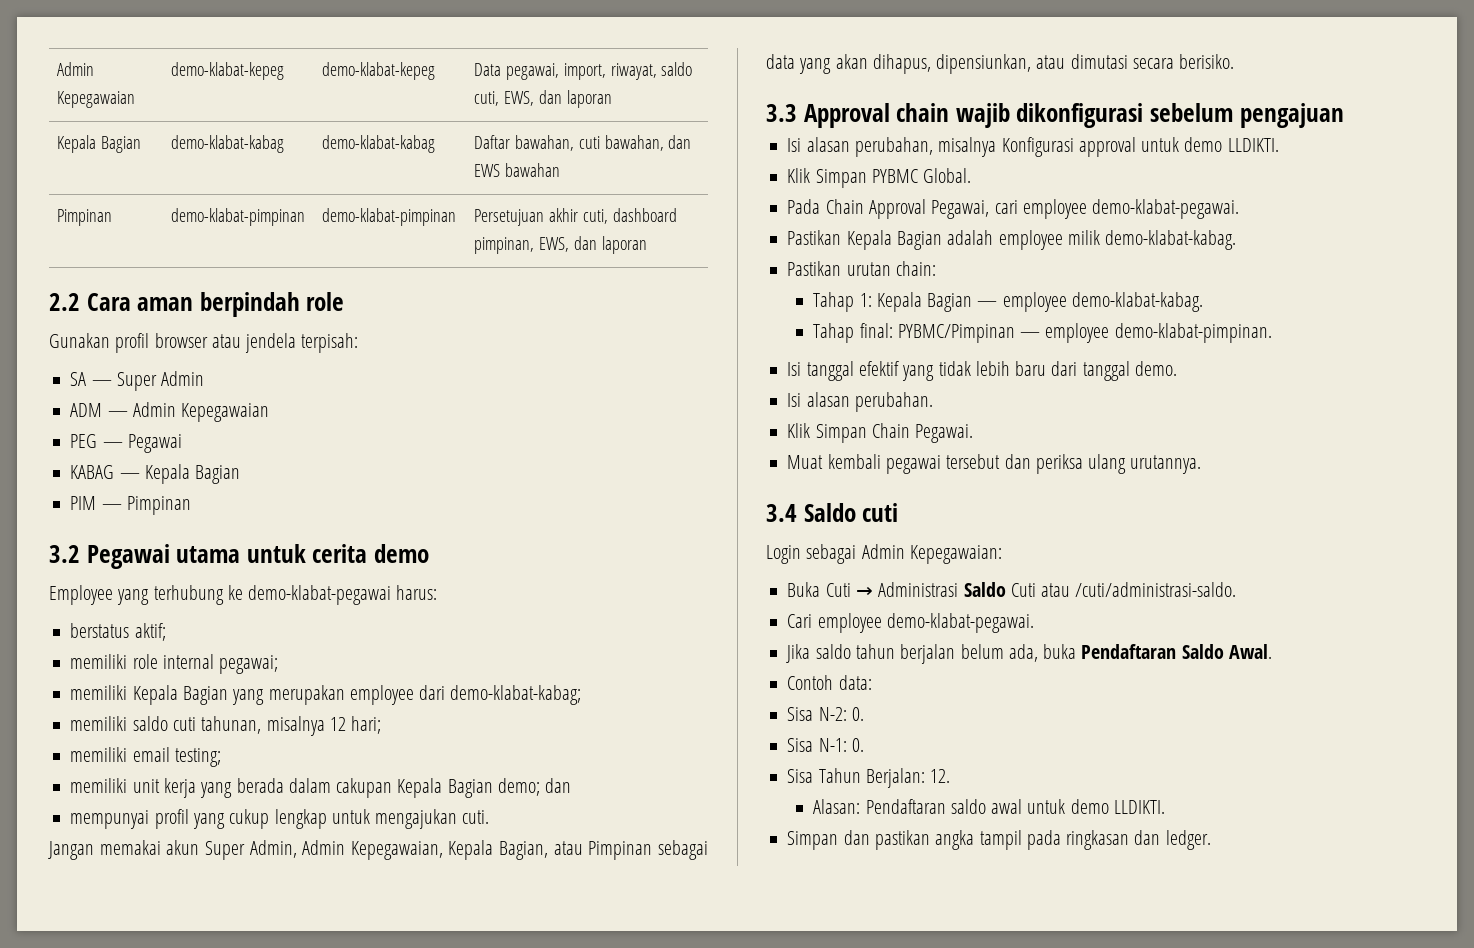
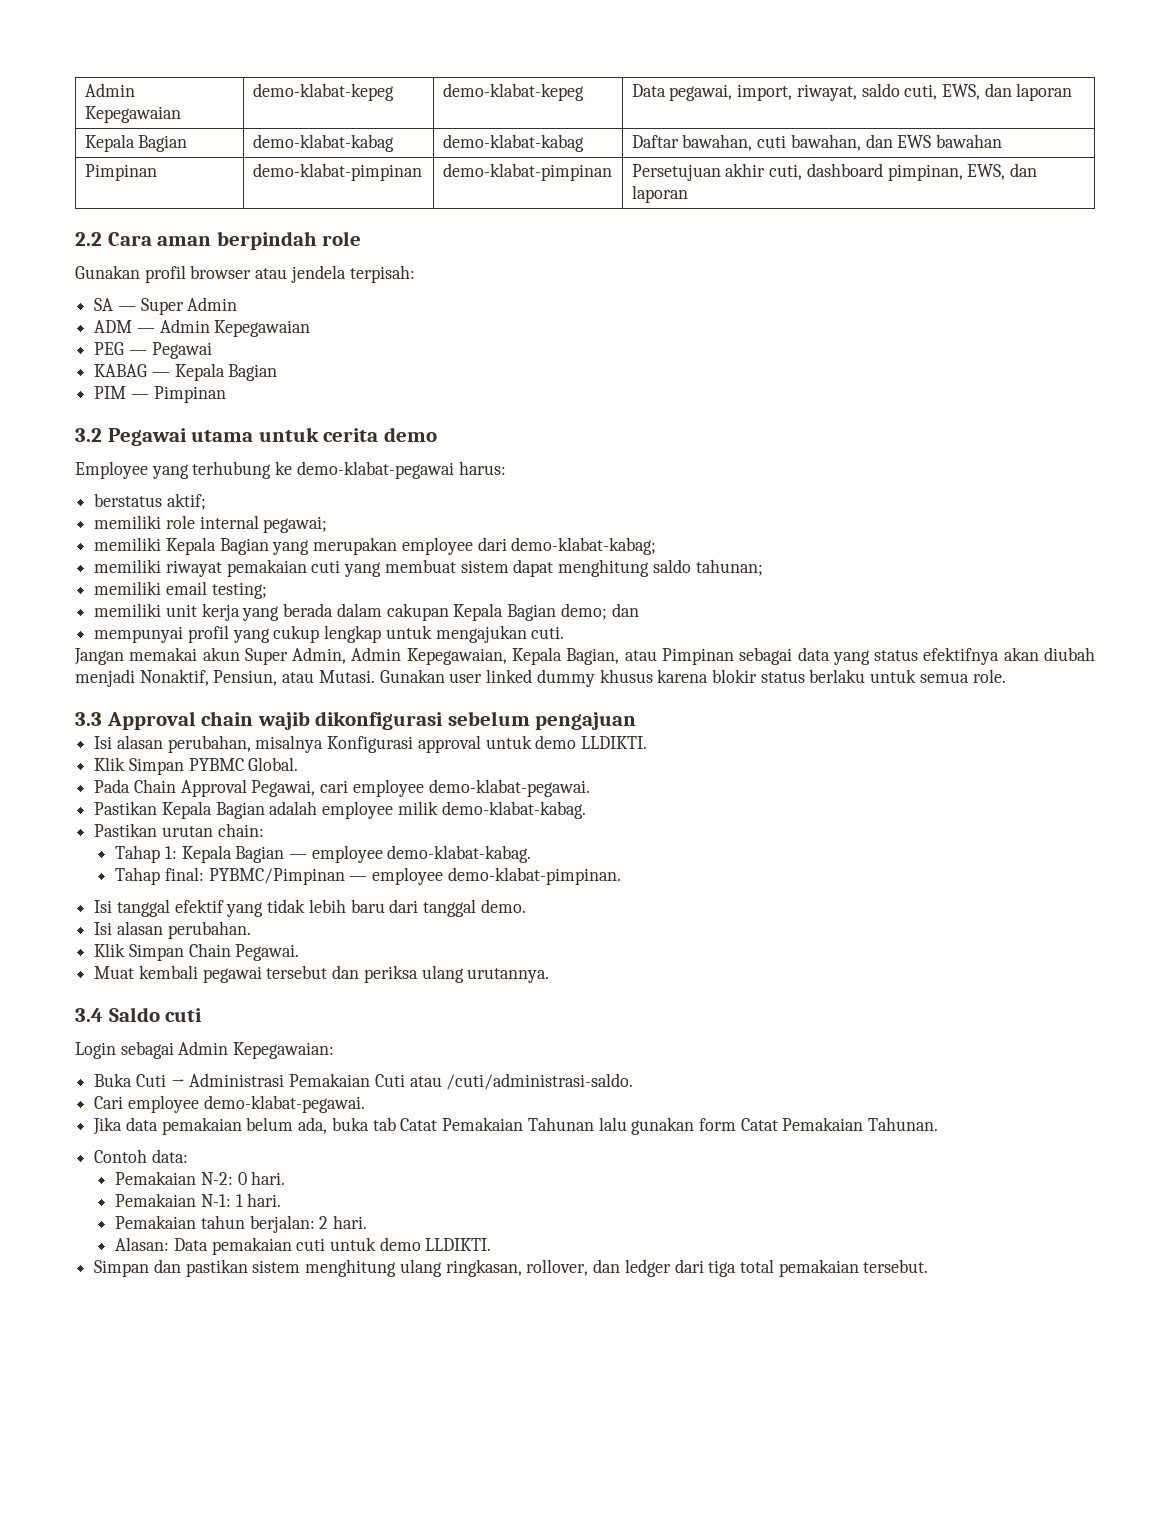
[132,716,382,736] saldo cuti tahunan, misalnya 12 hari; -> [165,559,763,577] riwayat pemakaian cuti yang membuat sistem dapat menghitung saldo tahunan;
[835,54,1235,74] akan dihapus, dipensiunkan, atau dimutasi secara berisiko. -> [874,647,1095,665] [75,669,1006,687] status efektifnya akan diubah menjadi Nonaktif, Pensiun, atau Mutasi. Gunakan user linked dummy khusus karena blokir status berlaku untuk semua role.
[963,582,1006,597] Saldo -> [289,1073,371,1087] Pemakaian
[815,644,1272,664] [787,675,872,690] [787,707,864,721] [787,738,864,752] [787,768,951,788] [813,799,1023,814] saldo tahun berjalan belum ada, buka Pendaftaran Saldo Awal. // Contoh data: // Sisa N-2: 0. // Sisa N-1: 0. // Sisa Tahun Berjalan: 12. // Alasan: Pendaftaran saldo awal -> [125,1117,939,1135] [94,1149,188,1163] [115,1171,286,1185] [115,1193,282,1207] [115,1215,367,1233] [115,1237,326,1255] data pemakaian belum ada, buka tab Catat Pemakaian Tahunan lalu gunakan form Catat Pemakaian Tahunan. // Contoh data: // Pemakaian N-2: 0 hari. // Pemakaian N-1: 1 hari. // Pemakaian tahun berjalan: 2 hari. // Alasan: Data pemakaian cuti
[935,830,1211,850] angka tampil pada ringkasan dan ledger. -> [252,1259,929,1277] sistem menghitung ulang ringkasan, rollover, dan ledger dari tiga total pemakaian tersebut.

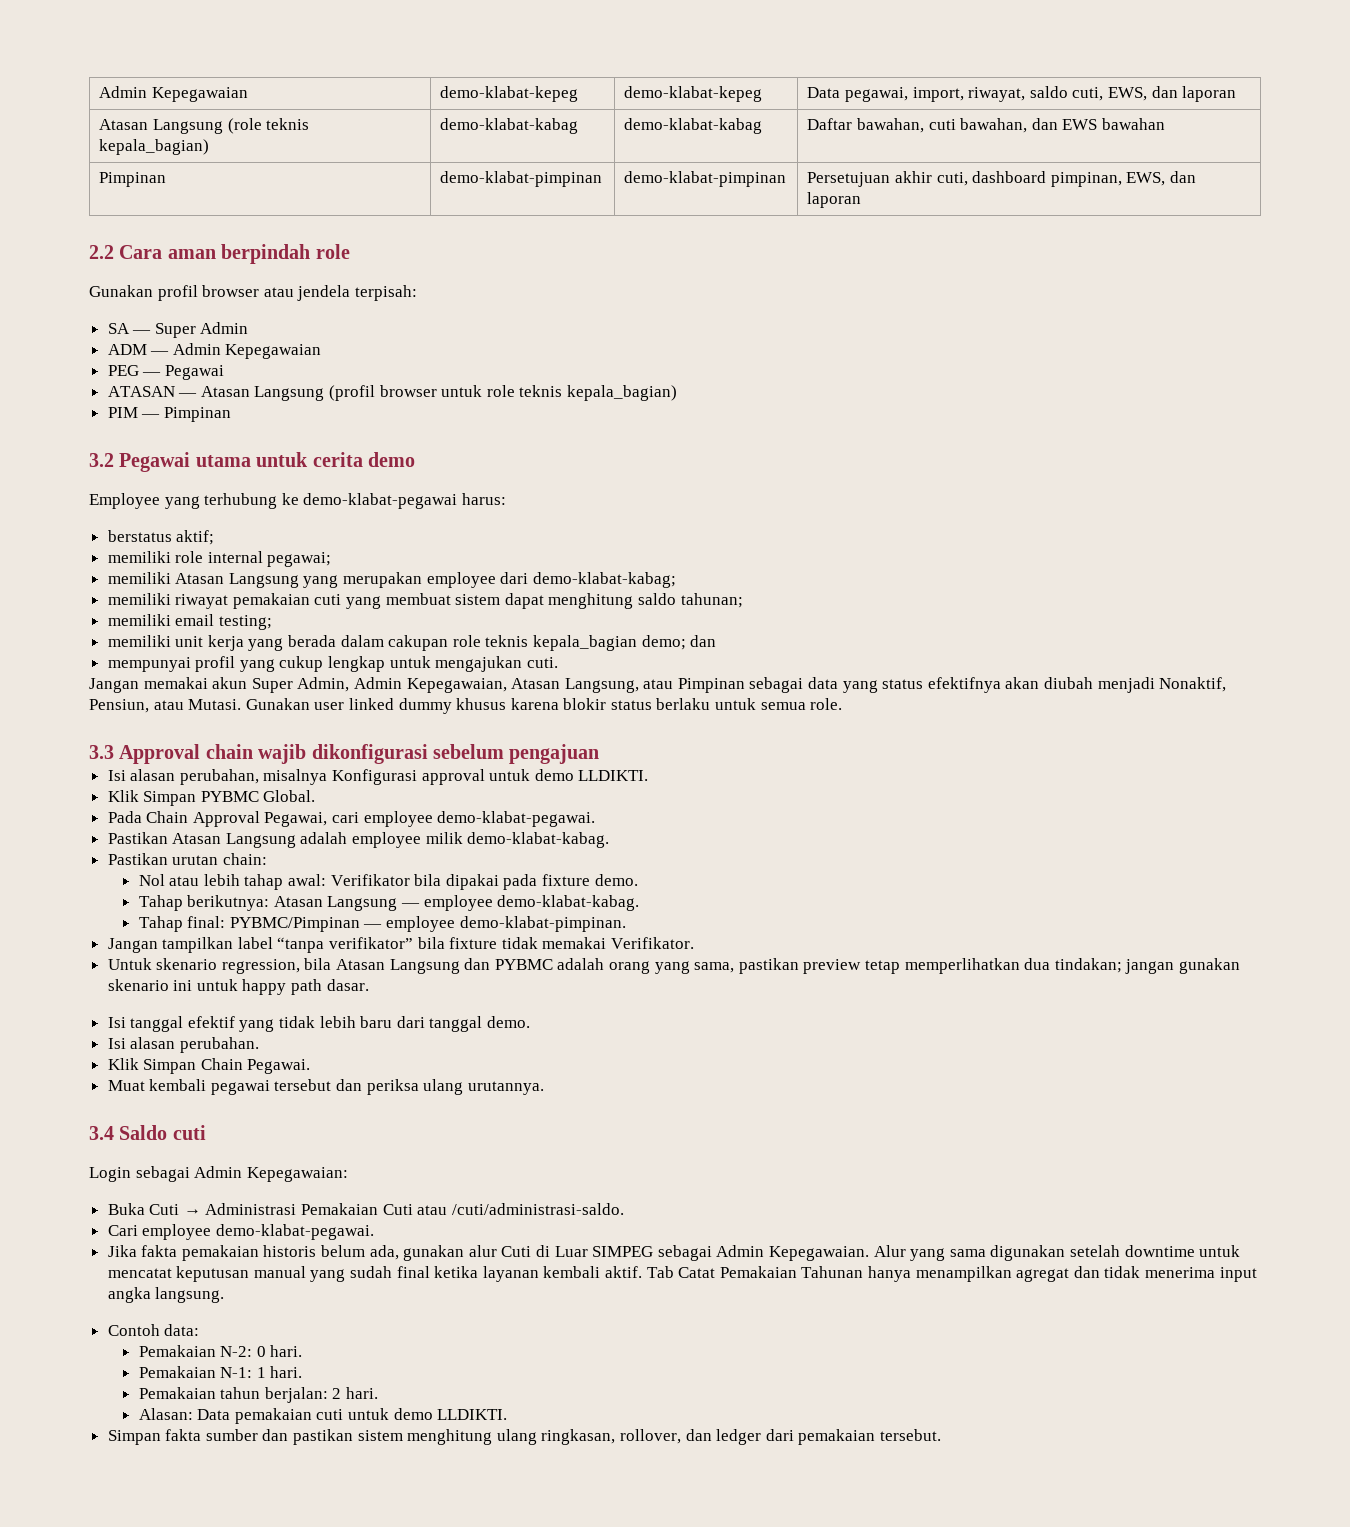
[84,134,188,152] Kepala Bagian -> [99,118,310,134] [99,139,210,155] Atasan Langsung (role teknis kepala_bagian)
[94,363,278,381] KABAG — Kepala Bagian -> [107,385,678,401] ATASAN — Atasan Langsung (profil browser untuk role teknis kepala_bagian)
[165,537,269,555] Kepala Bagian -> [175,573,299,588] Atasan Langsung
[453,603,557,621] Kepala Bagian -> [452,635,638,651] role teknis kepala_bagian
[512,647,620,665] Kepala Bagian, -> [511,678,639,693] Atasan Langsung,
[161,801,265,819] Kepala Bagian -> [172,833,296,848] Atasan Langsung
[115,845,285,863] Tahap 1: Kepala Bagian -> [138,874,638,890] [138,895,398,911] Nol atau lebih tahap awal: Verifikator bila dipakai pada fixture demo. // Tahap berikutnya: Atasan Langsung
(621, 876) none -> [107,937,695,953] [107,958,1240,974] [107,979,369,995] // Jangan tampilkan label “tanpa verifikator” bila fixture tidak memakai Verifikator. // Untuk skenario regression, bila Atasan Langsung dan PYBMC adalah orang yang sama, pastikan preview tetap memperlihatkan dua tindakan; jangan gunakan skenario ini untuk happy path dasar.
[125,1117,939,1135] data pemakaian belum ada, buka tab Catat Pemakaian Tahunan lalu gunakan form Catat Pemakaian Tahunan. -> [141,1245,1241,1261] [107,1266,1257,1282] [107,1287,225,1303] fakta pemakaian historis belum ada, gunakan alur Cuti di Luar SIMPEG sebagai Admin Kepegawaian. Alur yang sama digunakan setelah downtime untuk mencatat keputusan manual yang sudah final ketika layanan kembali aktif. Tab Catat Pemakaian Tahunan hanya menampilkan agregat dan tidak menerima input angka langsung.
(150, 1268) none -> [165,1429,258,1441] fakta sumber
[708,1259,774,1277] tiga total -> (794, 1435) none

